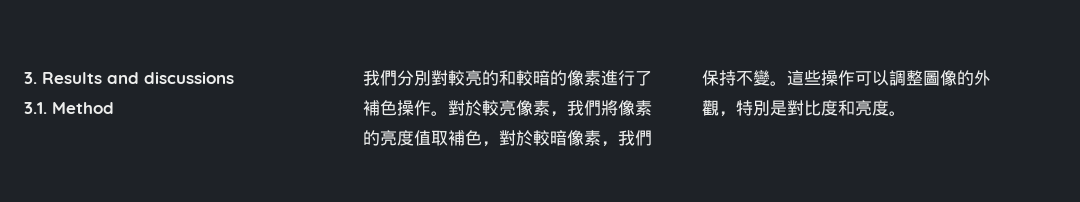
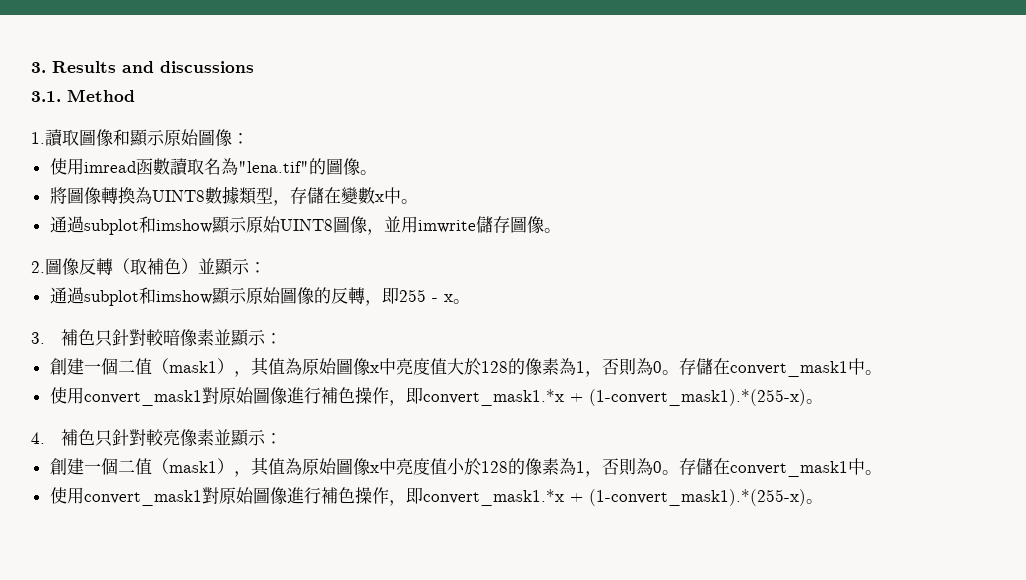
[363,70,652,86] [363,100,652,117] [363,130,652,147] [702,69,991,86] [702,100,889,117] 我們分別對較亮的和較暗的像素進行了補色操作。對於較亮像素，我們將像素的亮度值取補色，對於較暗像素，我們保持不變。這些操作可以調整圖像的外觀，特別是對比度和亮度 -> [31,129,249,147] [49,158,377,176] [49,186,418,206] [49,216,561,235] [31,258,266,276] [49,287,470,306] [31,329,283,347] [49,357,882,377] [49,387,823,406] [31,429,283,447] [49,457,882,477] [49,487,806,506] 1.讀取圖像和顯示原始圖像： // 使用imread函數讀取名為"lena.tif"的圖像。 // 將圖像轉換為UINT8數據類型，存儲在變數x中。 // 通過subplot和imshow顯示原始UINT8圖像，並用imwrite儲存圖像。 // 2.圖像反轉（取補色）並顯示： // 通過subplot和imshow顯示原始圖像的反轉，即255 - x。 // 3.補色只針對較暗像素並顯示： // 創建一個二值（mask1），其值為原始圖像x中亮度值大於128的像素為1，否則為0。存儲在convert_mask1中。 // 使用convert_mask1對原始圖像進行補色操作，即convert_mask1.*x + (1-convert_mask1).*(255-x)。 // 4.補色只針對較亮像素並顯示： // 創建一個二值（mask1），其值為原始圖像x中亮度值小於128的像素為1，否則為0。存儲在convert_mask1中。 // 使用convert_mask1對原始圖像進行補色操作，即convert_mask1.*x + (1-convert_mask1).*(255-x)

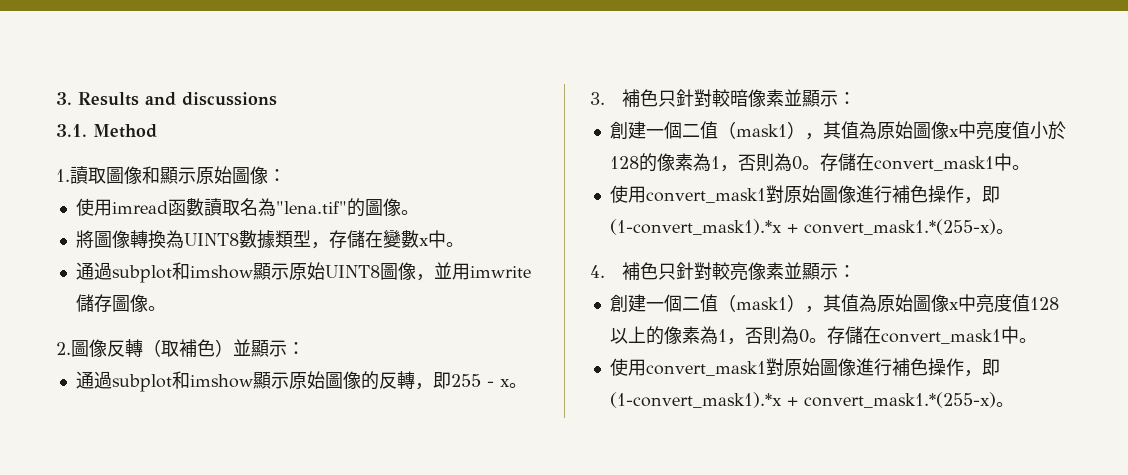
[446,358,464,375] 大 -> [1029,121,1048,139] 小
[422,389,806,406] convert_mask1.*x + (1-convert_mask1).*(255-x) -> [609,219,996,235] (1-convert_mask1).*x + convert_mask1.*(255-x)
[446,458,508,476] 小於128 -> [1029,297,1059,310] [609,326,646,344] 128以上
[422,489,806,506] convert_mask1.*x + (1-convert_mask1).*(255-x) -> [609,392,996,408] (1-convert_mask1).*x + convert_mask1.*(255-x)

